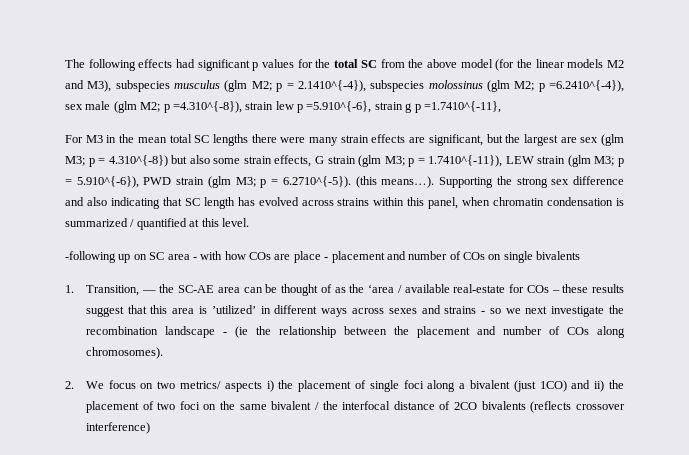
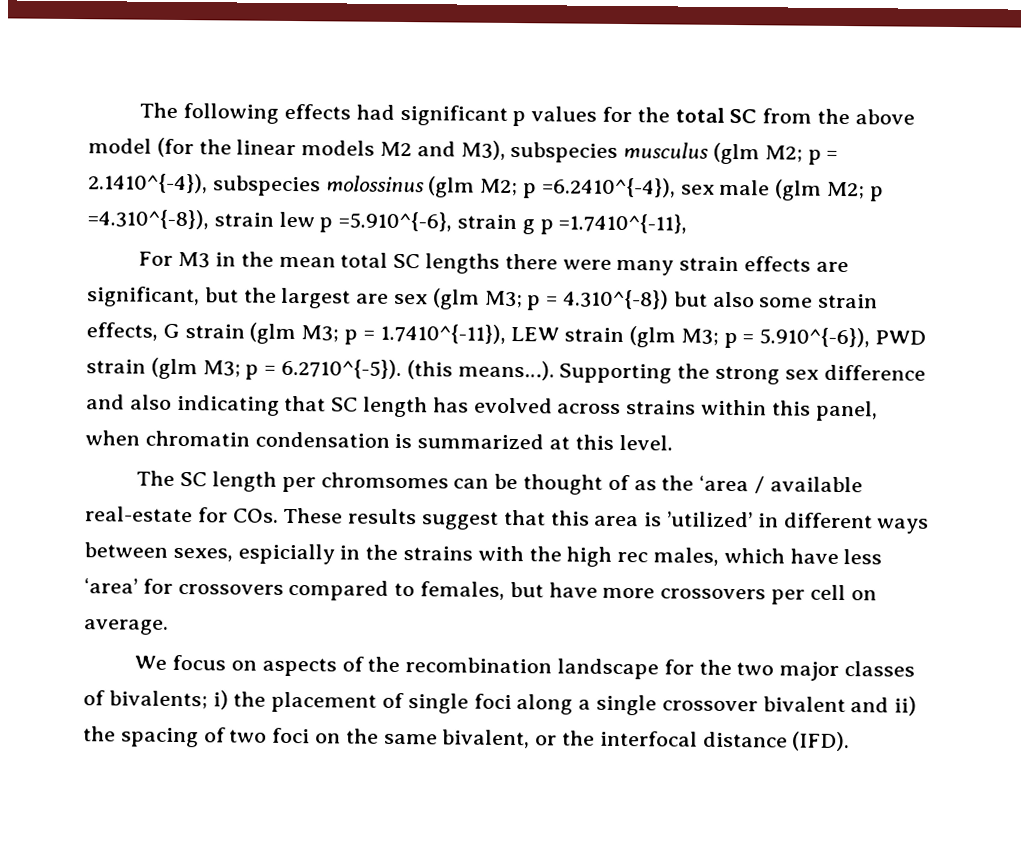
[130,218,187,230] / quantified -> (545, 441) none
[65,251,581,263] [65,284,240,296] -following up on SC area - with how COs are place - placement and number of COs on single bivalents // 1. Transition, — the SC-AE area -> [136,470,449,493] The SC length per chromsomes
[526,284,589,293] COs – these -> [232,507,344,524] COs. These
[351,305,624,317] [85,326,625,338] [85,347,163,359] [65,380,262,392] across sexes and strains - so we next investigate the recombination landscape - (ie the relationship between the placement and number of COs along chromosomes). // 2. We focus on two metrics/ aspects -> [84,542,883,567] [84,578,877,605] [84,619,169,635] [134,654,916,681] [83,690,208,710] between sexes, espicially in the strains with the high rec males, which have less ‘area’ for crossovers compared to females, but have more crossovers per cell on average. // We focus on aspects of the recombination landscape for the two major classes of bivalents;
[470,380,567,392] bivalent (just 1CO) -> [596,694,846,716] single crossover bivalent
[85,401,139,413] placement -> [120,727,199,748] spacing
[271,401,319,410] bivalent / -> [442,729,558,749] bivalent, or
[439,401,625,413] [85,422,150,434] of 2CO bivalents (reflects crossover interference) -> [792,731,851,752] (IFD).

